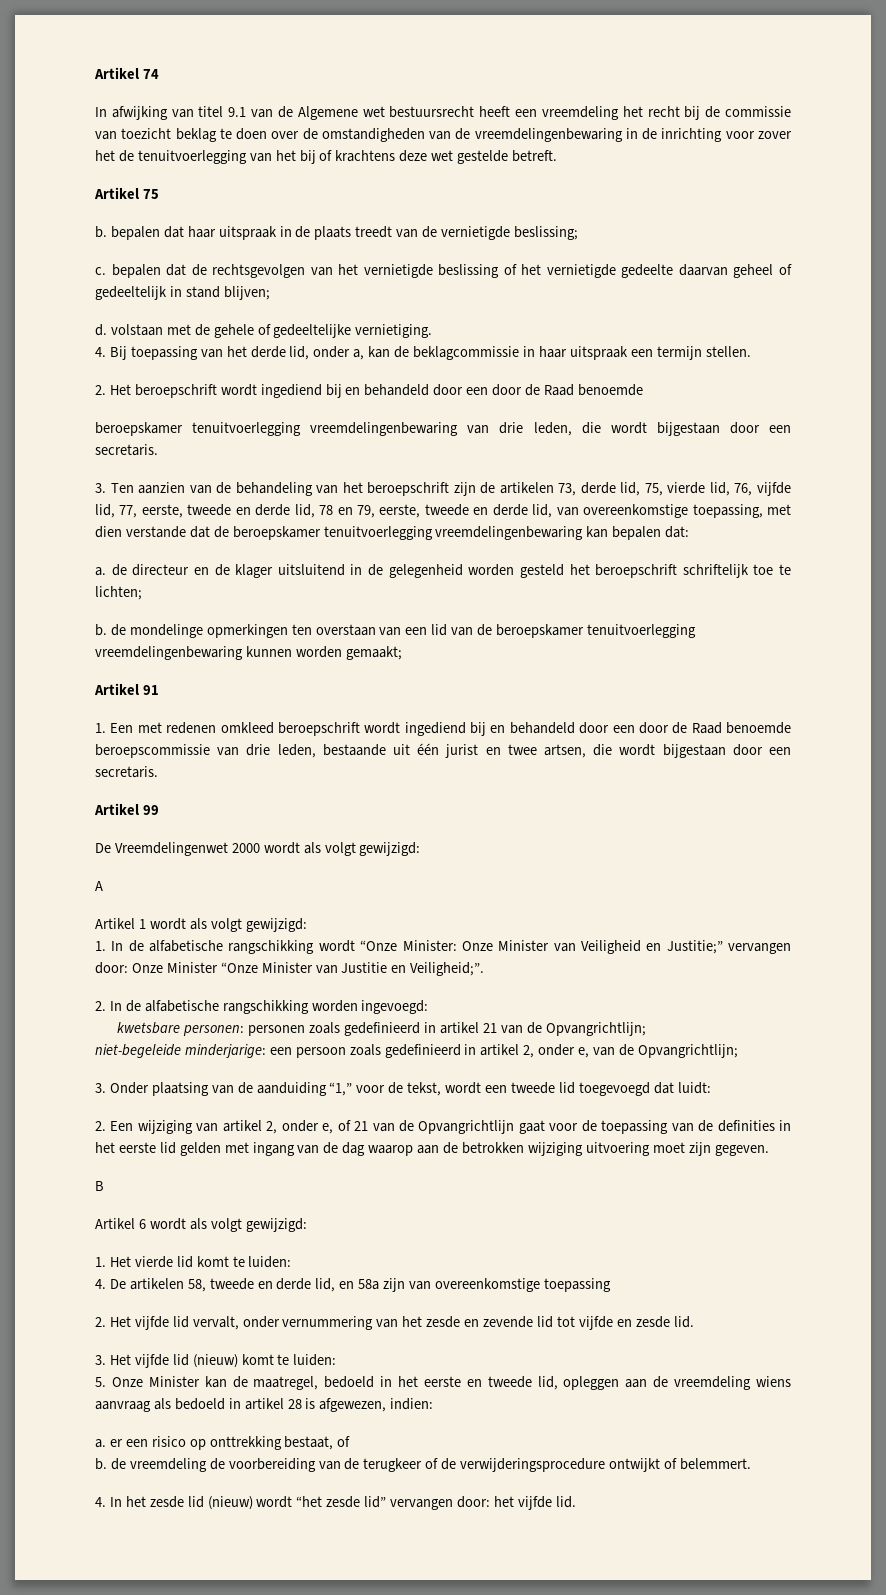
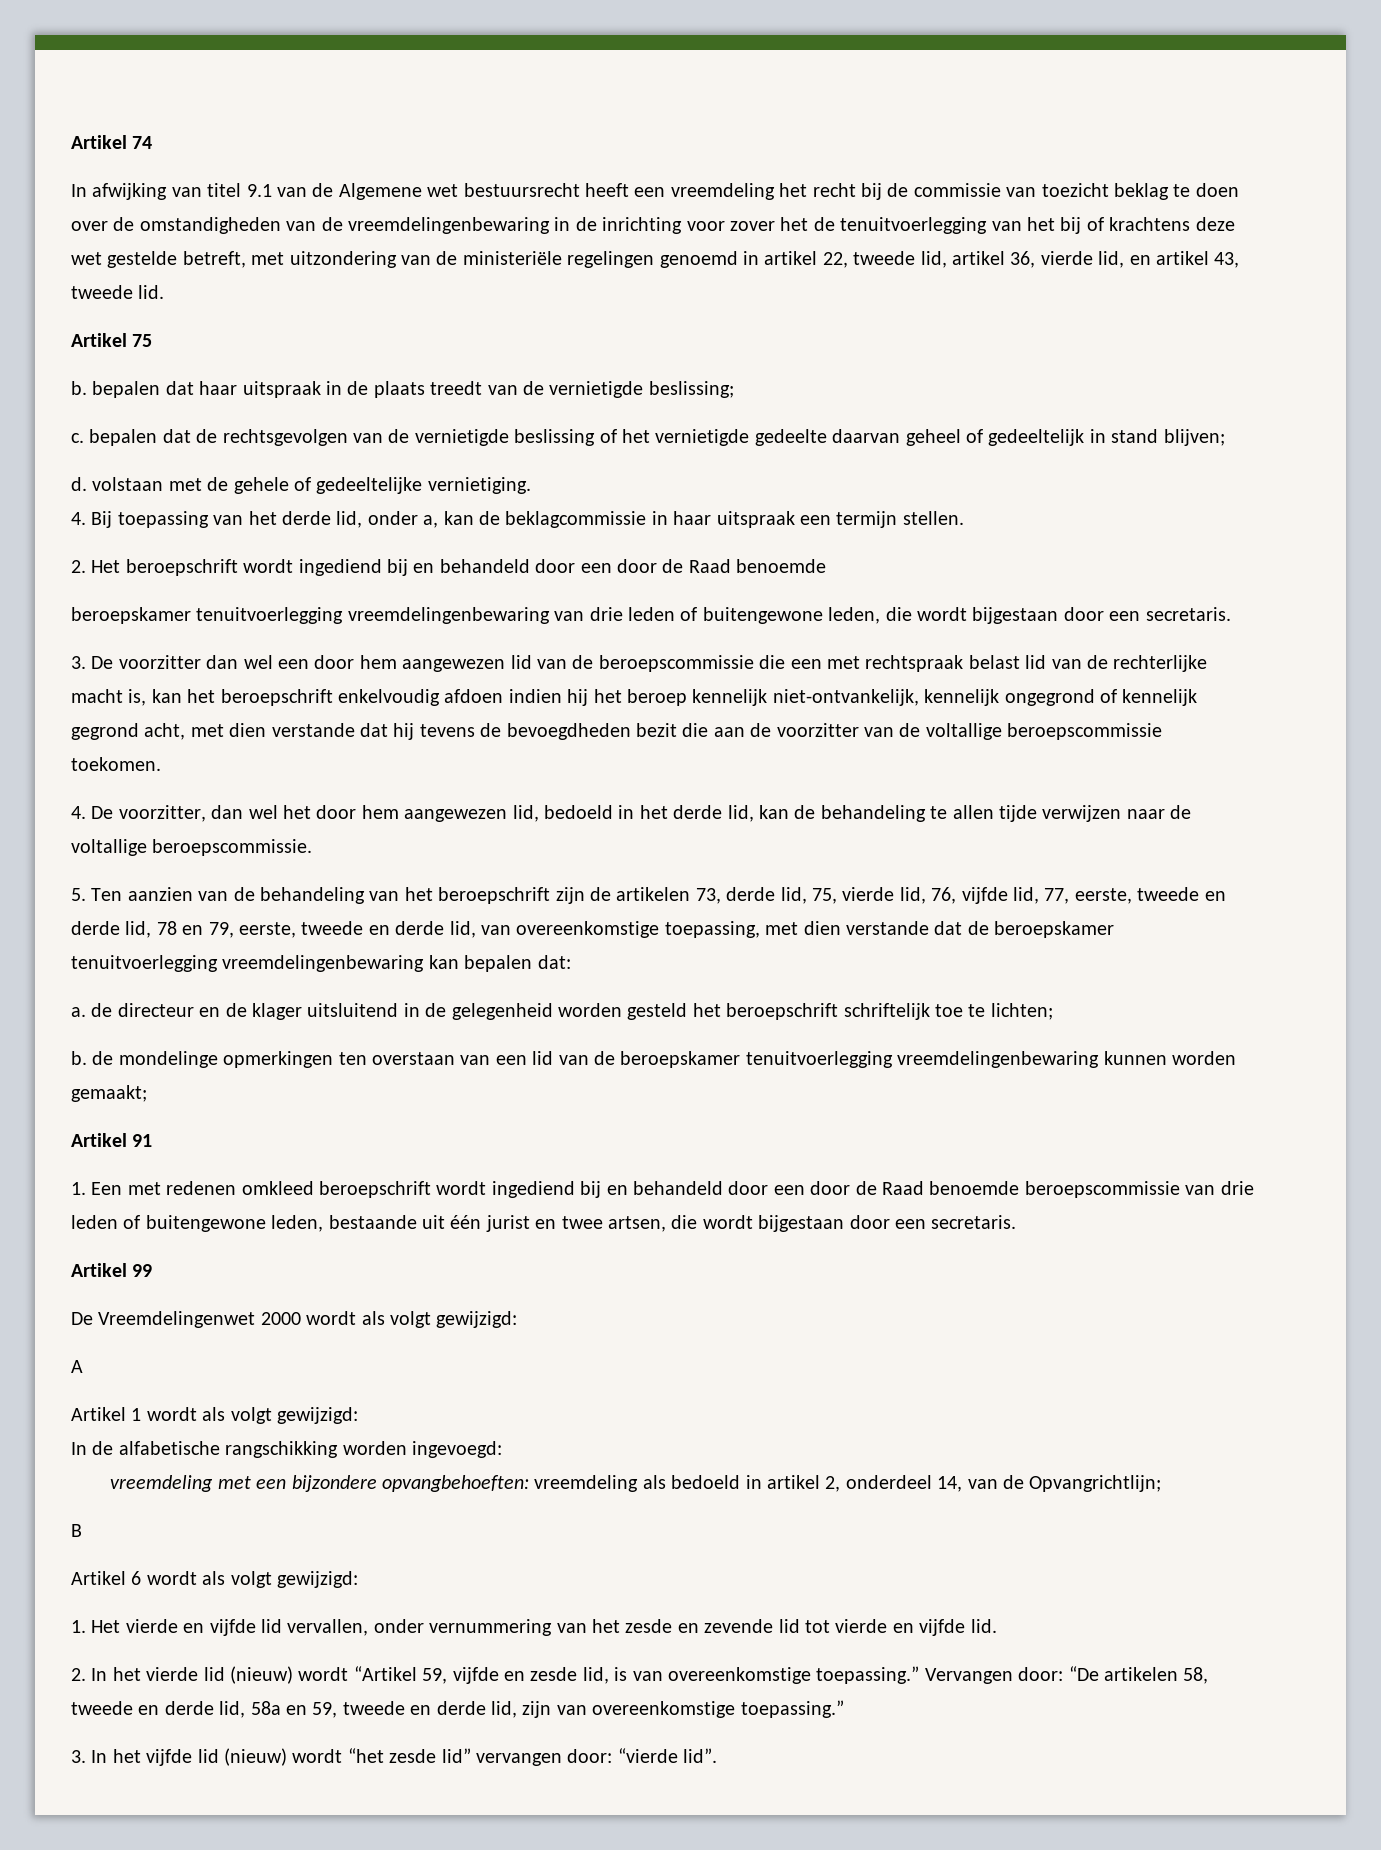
[512,150,558,162] betreft. -> [182,251,1240,268] [71,285,165,299] betreft, met uitzondering van de ministeriële regelingen genoemd in artikel 22, tweede lid, artikel 36, vierde lid, en artikel 43, tweede lid.
[338,264,359,275] het -> [388,429,410,443] de
(524, 428) none -> [627,607,823,624] leden of buitengewone
(106, 488) none -> [91,655,1208,672] [71,689,1198,706] [71,723,1163,740] [71,757,161,771] [71,805,1192,822] [71,839,313,856] [71,888,86,901] De voorzitter dan wel een door hem aangewezen lid van de beroepscommissie die een met rechtspraak belast lid van de rechterlijke macht is, kan het beroepschrift enkelvoudig afdoen indien hij het beroep kennelijk niet-ontvankelijk, kennelijk ongegrond of kennelijk gegrond acht, met dien verstande dat hij tevens de bevoegdheden bezit die aan de voorzitter van de voltallige beroepscommissie toekomen. // 4. De voorzitter, dan wel het door hem aangewezen lid, bedoeld in het derde lid, kan de behandeling te allen tijde verwijzen naar de voltallige beroepscommissie. // 5.
(271, 750) none -> [71,1215,266,1232] leden of buitengewone
[95,940,791,954] [95,962,485,976] [95,1001,106,1011] 1. In de alfabetische rangschikking wordt “Onze Minister: Onze Minister van Veiligheid en Justitie;” vervangen door: Onze Minister “Onze Minister van Justitie en Veiligheid;”. // 2. -> (358, 1415) none
[117,1022,646,1036] [95,1044,738,1058] [95,1082,711,1096] [95,1120,791,1134] [95,1142,769,1156] kwetsbare personen: personen zoals gedefinieerd in artikel 21 van de Opvangrichtlijn; // niet-begeleide minderjarige: een persoon zoals gedefinieerd in artikel 2, onder e, van de Opvangrichtlijn; // 3. Onder plaatsing van de aanduiding “1,” voor de tekst, wordt een tweede lid toegevoegd dat luidt: // 2. Een wijziging van artikel 2, onder e, of 21 van de Opvangrichtlijn gaat voor de toepassing van de definities in het eerste lid gelden met ingang van de dag waarop aan de betrokken wijziging uitvoering moet zijn gegeven. -> [110,1475,1162,1492] vreemdeling met een bijzondere opvangbehoeften: vreemdeling als bedoeld in artikel 2, onderdeel 14, van de Opvangrichtlijn;
[176,1256,292,1268] [95,1278,611,1292] [95,1316,239,1330] lid komt te luiden: // 4. De artikelen 58, tweede en derde lid, en 58a zijn van overeenkomstige toepassing // 2. Het vijfde lid vervalt, -> [183,1619,369,1636] en vijfde lid vervallen,
[578,1316,694,1330] [95,1354,337,1368] [95,1376,791,1390] [95,1398,434,1412] [95,1436,351,1450] [95,1458,751,1472] [95,1496,184,1508] vijfde en zesde lid. // 3. Het vijfde lid (nieuw) komt te luiden: // 5. Onze Minister kan de maatregel, bedoeld in het eerste en tweede lid, opleggen aan de vreemdeling wiens aanvraag als bedoeld in artikel 28 is afgewezen, indien: // a. er een risico op onttrekking bestaat, of // b. de vreemdeling de voorbereiding van de terugkeer of de verwijderingsprocedure ontwijkt of belemmert. // 4. In het zesde -> [835,1619,997,1636] [71,1666,1209,1684] [71,1700,844,1718] [71,1749,193,1766] vierde en vijfde lid. // 2. In het vierde lid (nieuw) wordt “Artikel 59, vijfde en zesde lid, is van overeenkomstige toepassing.” Vervangen door: “De artikelen 58, tweede en derde lid, 58a en 59, tweede en derde lid, zijn van overeenkomstige toepassing.” // 3. In het vijfde
[493,1496,576,1510] het vijfde lid. -> [617,1748,718,1763] “vierde lid”.

